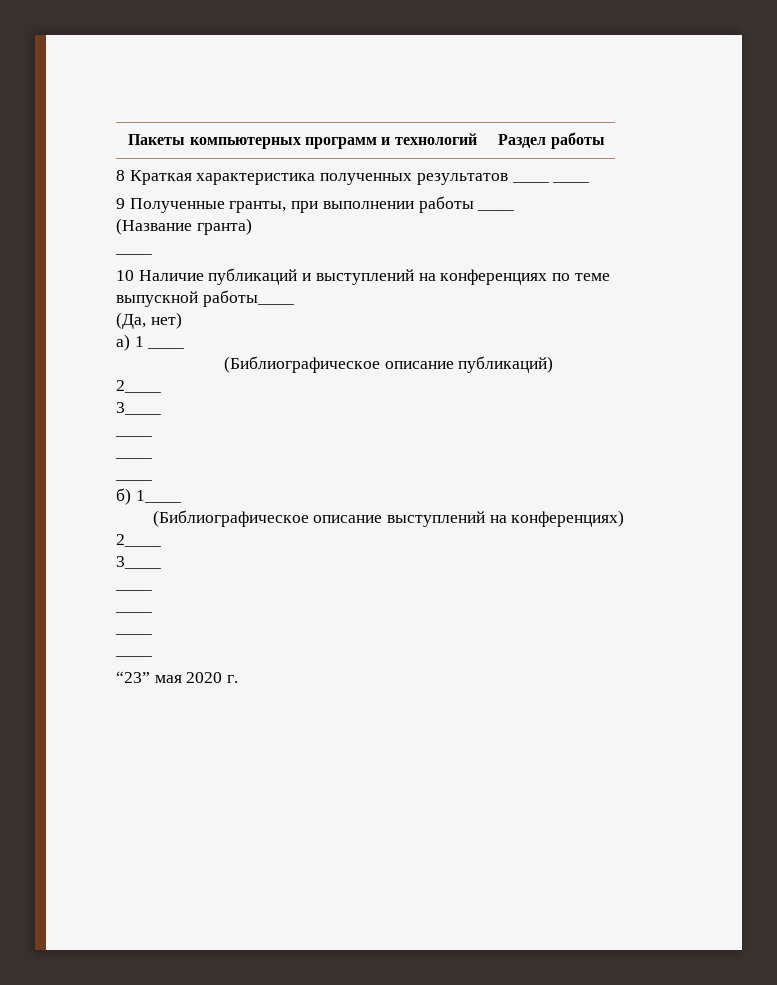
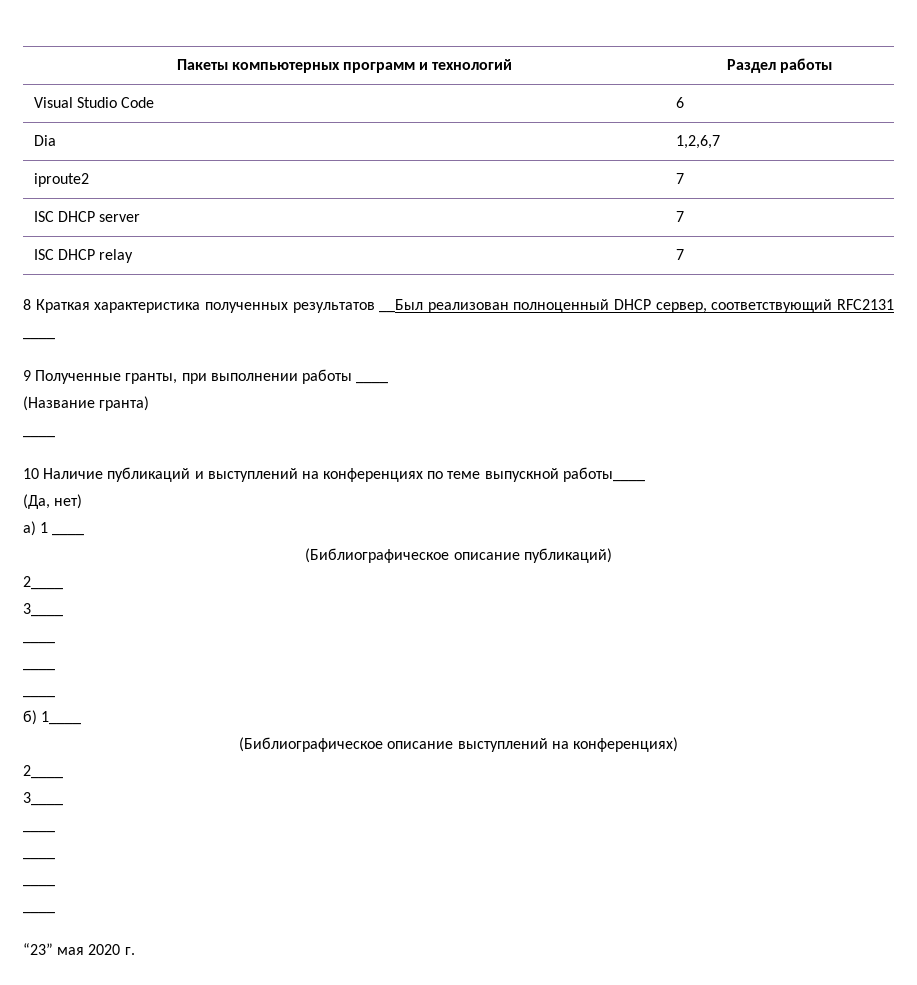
(605, 140) none -> [33,97,155,108] [675,97,684,108] [33,135,56,146] [675,135,720,149] [33,173,89,187] [675,173,684,184] [33,211,141,222] [675,211,684,222] [33,249,134,263] [675,249,684,260] // Visual Studio Code | 6 // Dia | 1,2,6,7 // iproute2 | 7 // ISC DHCP server | 7 // ISC DHCP relay | 7
[511,181,549,183] ____ -> [379,299,894,313] __Был реализован полноценный DHCP сервер, соответствующий RFC2131

